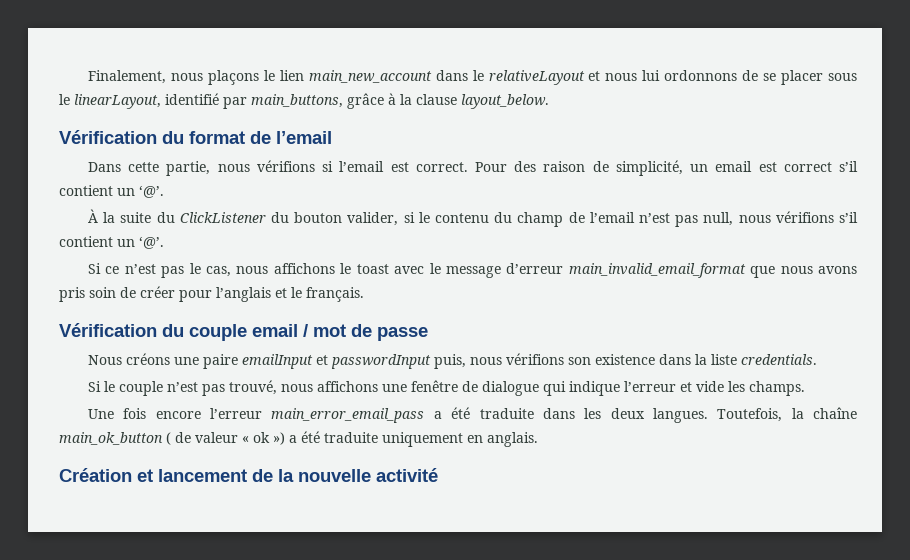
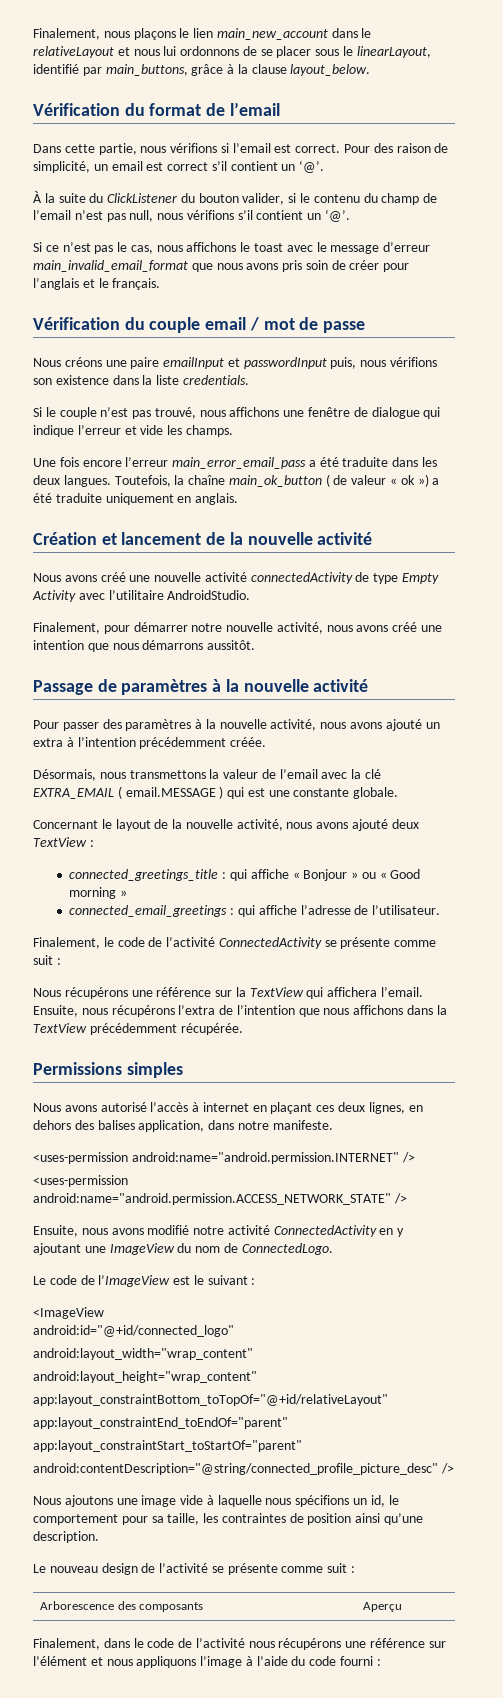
(438, 475) none -> [33,572,440,584] [32,590,251,602] [33,622,443,634] [33,640,256,652] [33,679,369,695] [33,719,440,731] [33,737,267,749] [33,769,382,781] [33,786,399,799] [33,819,419,831] [33,837,94,847] [69,869,421,881] [69,887,128,899] [69,905,441,917] [33,937,437,949] [33,955,61,965] [33,987,424,999] [33,1005,447,1017] [33,1023,243,1035] [33,1062,183,1078] [33,1102,423,1114] [33,1120,333,1132] [33,1152,415,1164] [33,1175,128,1187] [33,1193,407,1205] [33,1225,405,1237] [33,1243,333,1255] [33,1275,256,1287] [33,1307,104,1319] [33,1325,234,1337] [33,1348,253,1360] [33,1371,257,1383] [33,1394,388,1406] [33,1417,288,1429] [33,1440,302,1452] [33,1463,454,1475] [33,1495,399,1507] [33,1513,424,1525] [33,1531,99,1543] [33,1563,356,1575] [40,1601,204,1612] [363,1602,403,1612] [33,1638,446,1650] [33,1656,381,1668] // Nous avons créé une nouvelle activité connectedActivity de type Empty Activity avec l’utilitaire AndroidStudio. // Finalement, pour démarrer notre nouvelle activité, nous avons créé une intention que nous démarrons aussitôt. // Passage de paramètres à la nouvelle activité // Pour passer des paramètres à la nouvelle activité, nous avons ajouté un extra à l’intention précédemment créée. // Désormais, nous transmettons la valeur de l’email avec la clé EXTRA_EMAIL ( email.MESSAGE ) qui est une constante globale. // Concernant le layout de la nouvelle activité, nous avons ajouté deux TextView : // connected_greetings_title : qui affiche « Bonjour » ou « Good morning » // connected_email_greetings : qui affiche l’adresse de l’utilisateur. // Finalement, le code de l’activité ConnectedActivity se présente comme suit : // Nous récupérons une référence sur la TextView qui affichera l’email. Ensuite, nous récupérons l’extra de l’intention que nous affichons dans la TextView précédemment récupérée. // Permissions simples // Nous avons autorisé l’accès à internet en plaçant ces deux lignes, en dehors des balises application, dans notre manifeste. // <uses-permission android:name="android.permission.INTERNET" /> // <uses-permission android:name="android.permission.ACCESS_NETWORK_STATE" /> // Ensuite, nous avons modifié notre activité ConnectedActivity en y ajoutant une ImageView du nom de ConnectedLogo. // Le code de l’ImageView est le suivant : // <ImageView // android:id="@+id/connected_logo" // android:layout_width="wrap_content" // android:layout_height="wrap_content" // app:layout_constraintBottom_toTopOf="@+id/relativeLayout" // app:layout_constraintEnd_toEndOf="parent" // app:layout_constraintStart_toStartOf="parent" // android:contentDescription="@string/connected_profile_picture_desc" /> // Nous ajoutons une image vide à laquelle nous spécifions un id, le comportement pour sa taille, les contraintes de position ainsi qu’une description. // Le nouveau design de l’activité se présente comme suit : // Arborescence des composants | Aperçu // Finalement, dans le code de l’activité nous récupérons une référence sur l’élément et nous appliquons l’image à l’aide du code fourni :

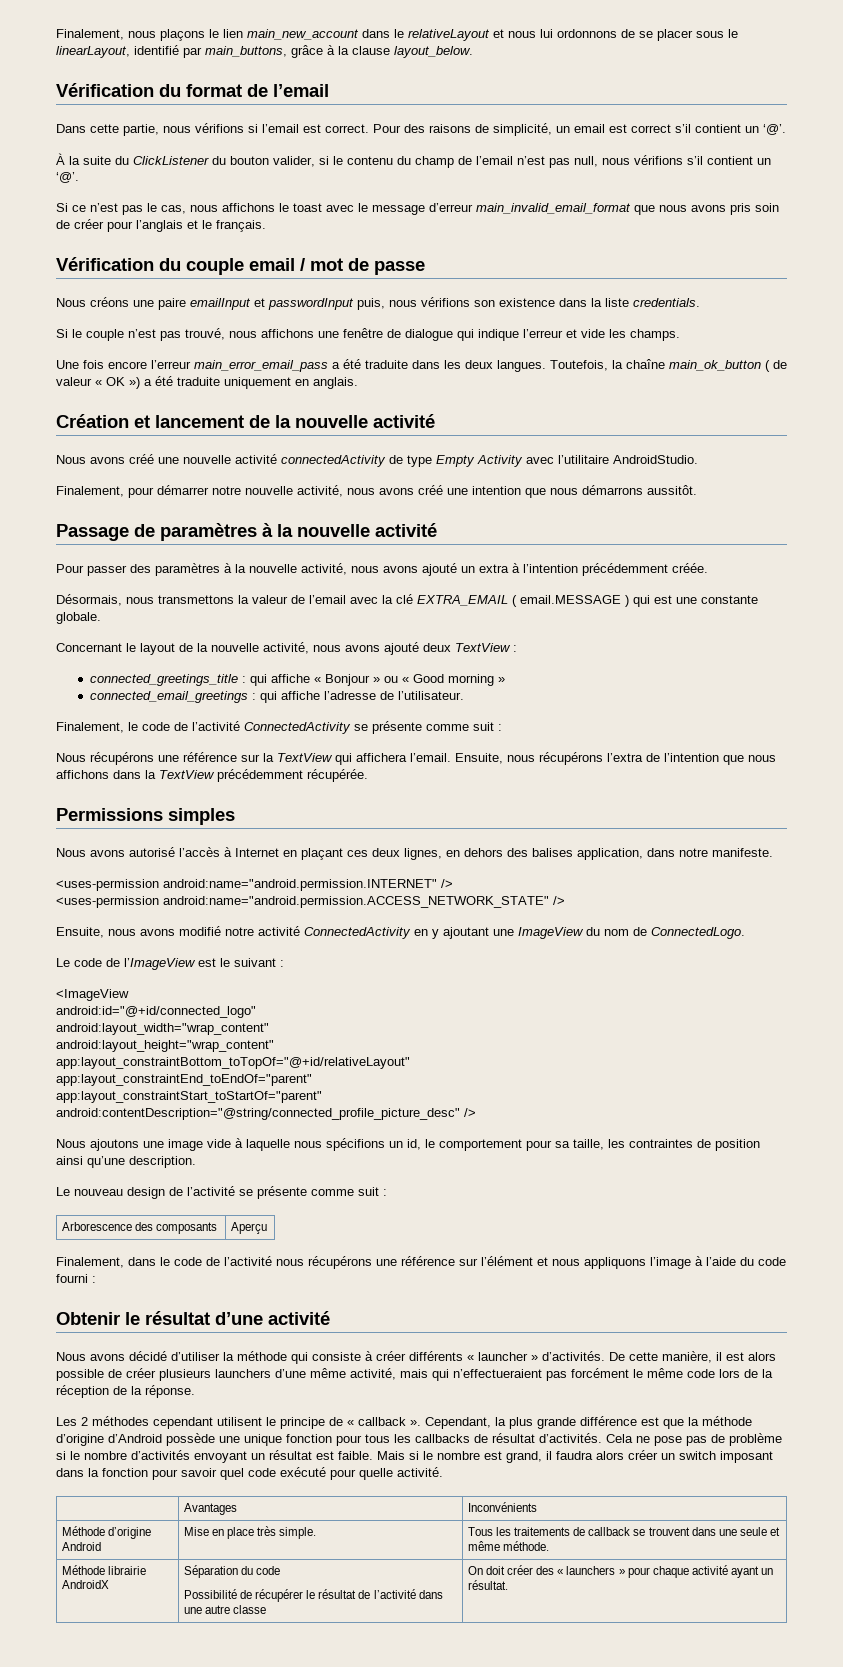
[396,143,431,153] raison -> [429,124,471,133] raisons
[400,475,415,485] ok -> [106,377,125,386] OK
[202,1102,249,1112] internet -> [235,848,279,857] Internet
(381, 1662) none -> [56,1311,330,1325] [56,1351,776,1364] [56,1368,773,1381] [56,1385,195,1398] [56,1416,752,1429] [56,1433,782,1446] [56,1450,773,1463] [56,1467,443,1480] [183,1503,237,1515] [467,1502,537,1512] [61,1526,152,1539] [61,1542,101,1551] [183,1526,317,1539] [467,1527,780,1536] [467,1541,550,1551] [61,1565,147,1575] [61,1580,109,1589] [183,1565,281,1578] [183,1589,443,1602] [183,1605,267,1614] [467,1565,774,1578] [467,1580,508,1590] // Obtenir le résultat d’une activité // Nous avons décidé d’utiliser la méthode qui consiste à créer différents « launcher » d’activités. De cette manière, il est alors possible de créer plusieurs launchers d’une même activité, mais qui n’effectueraient pas forcément le même code lors de la réception de la réponse. // Les 2 méthodes cependant utilisent le principe de « callback ». Cependant, la plus grande différence est que la méthode d’origine d’Android possède une unique fonction pour tous les callbacks de résultat d’activités. Cela ne pose pas de problème si le nombre d’activités envoyant un résultat est faible. Mais si le nombre est grand, il faudra alors créer un switch imposant dans la fonction pour savoir quel code exécuté pour quelle activité. // | Avantages | Inconvénients // Méthode d’origine Android | Mise en place très simple. | Tous les traitements de callback se trouvent dans une seule et même méthode. // Méthode librairie AndroidX | Séparation du code // Possibilité de récupérer le résultat de l’activité dans une autre classe | On doit créer des « launchers » pour chaque activité ayant un résultat.

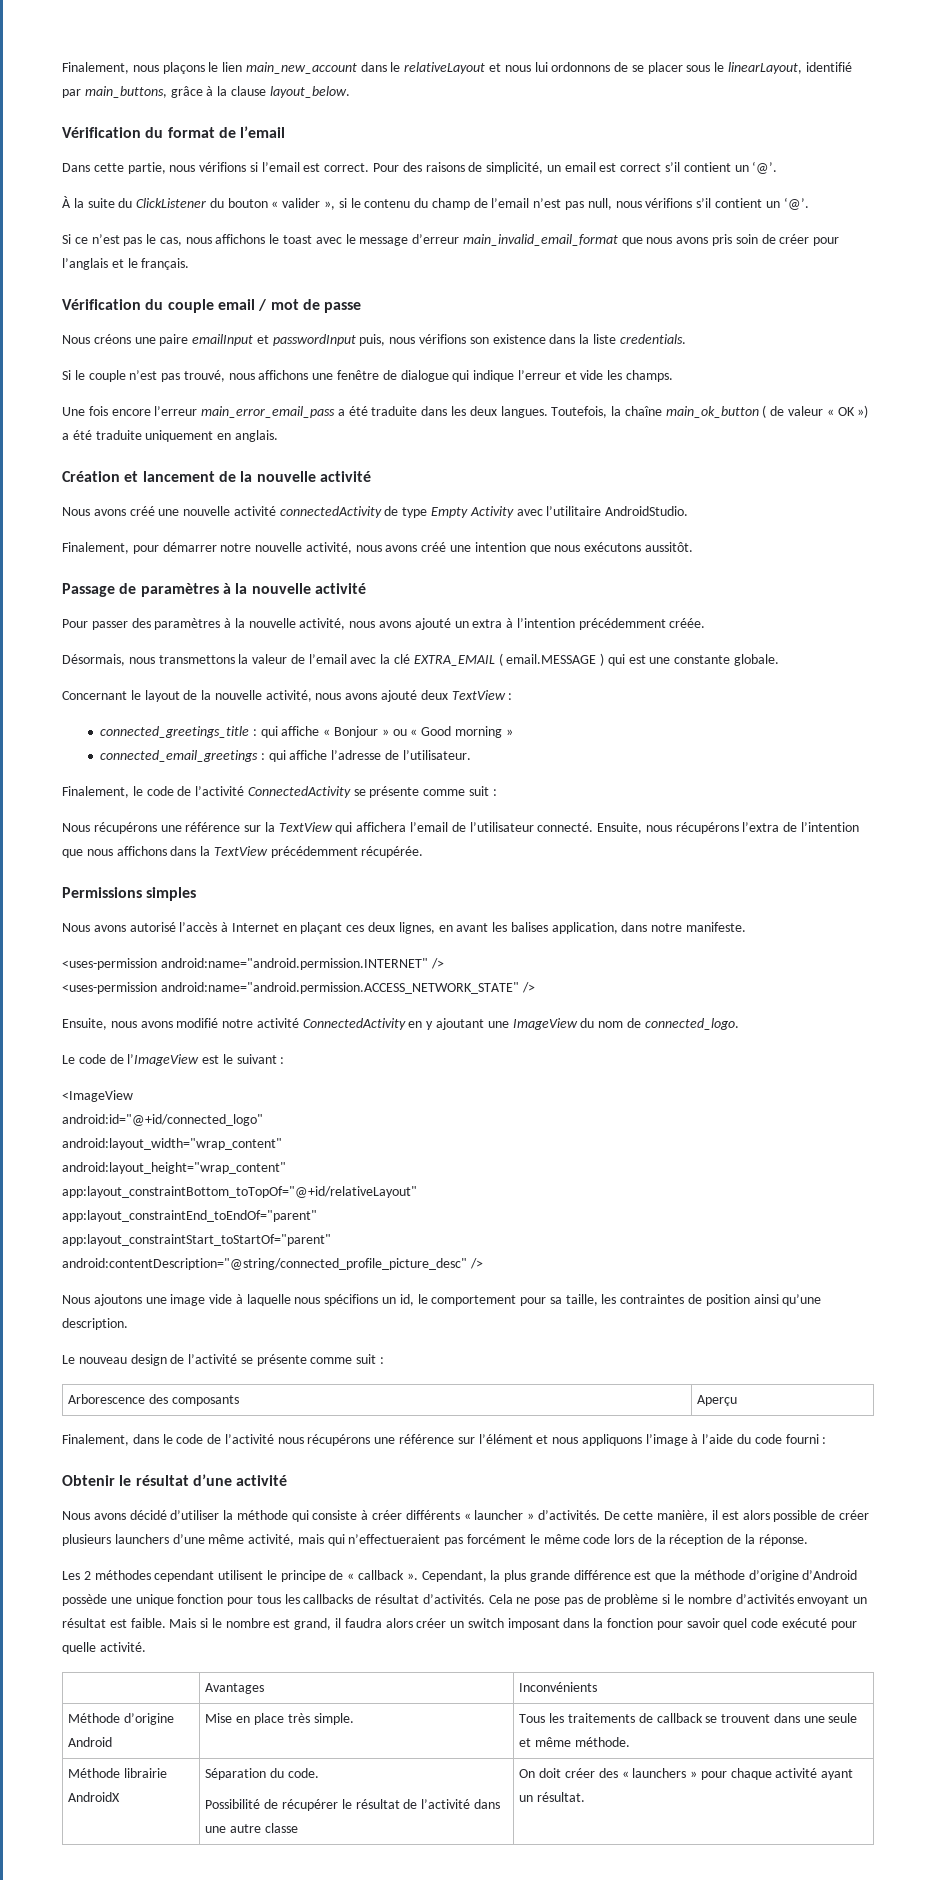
[273,156,315,167] valider, -> [271,198,336,210] « valider »,
[582,485,643,495] démarrons -> [584,542,642,552] exécutons
[410,753,451,762] l’email. -> [410,822,594,832] l’email de l’utilisateur connecté.
[464,848,528,857] dehors des -> [456,922,508,932] avant les
[651,927,745,939] ConnectedLogo. -> [644,1018,739,1030] connected_logo.
[256,1566,281,1575] code -> [287,1768,319,1778] code.

